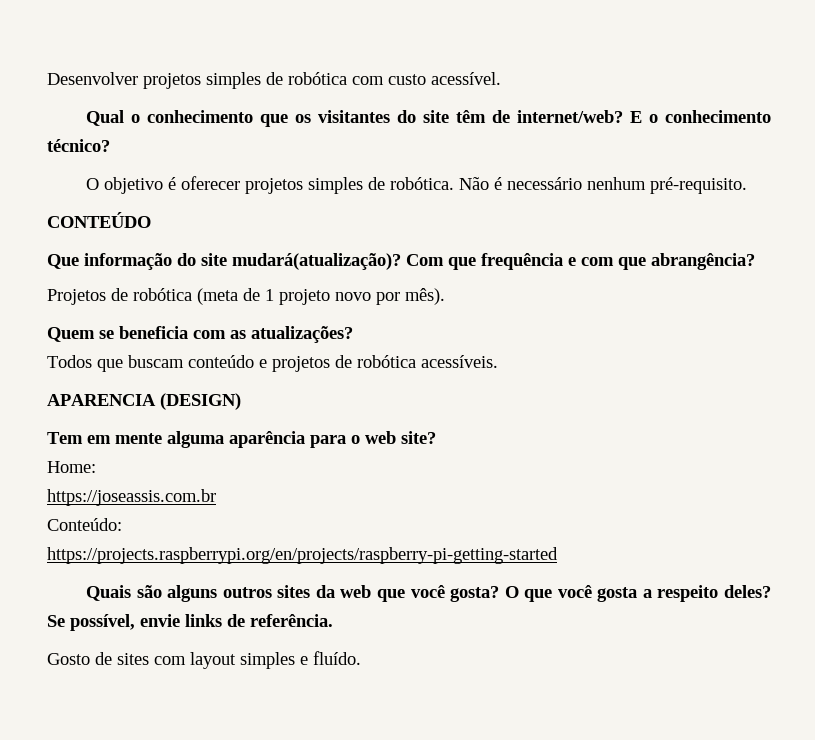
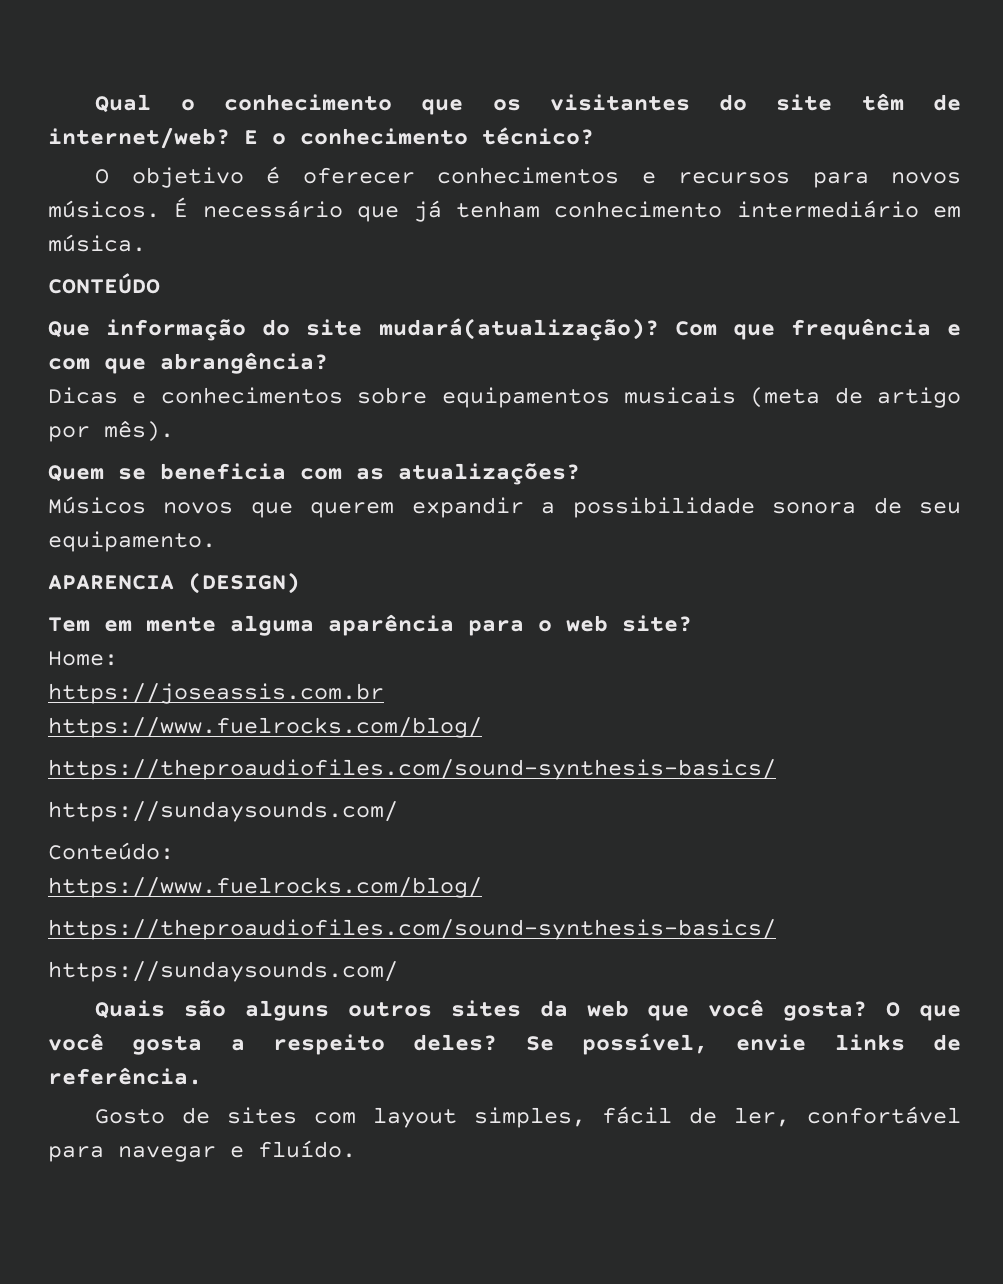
[47,72,501,89] Desenvolver projetos simples de robótica com custo acessível. // -> (95, 103) none
[245,177,748,194] projetos simples de robótica. Não é necessário nenhum pré-requisito. -> [437,167,961,188] [48,197,961,222] [48,234,146,252] conhecimentos e recursos para novos músicos. É necessário que já tenham conhecimento intermediário em música.
[47,288,371,305] Projetos de robótica (meta de 1 projeto novo -> [48,387,961,408] Dicas e conhecimentos sobre equipamentos musicais (meta de artigo
[47,355,498,372] Todos que buscam conteúdo e projetos de robótica acessíveis. -> [48,496,962,518] [48,531,216,552] Músicos novos que querem expandir a possibilidade sonora de seu equipamento.
[47,518,122,531] [47,547,558,564] Conteúdo: // https://projects.raspberrypi.org/en/projects/raspberry-pi-getting-started -> [48,717,482,738] [48,759,776,780] [48,801,398,822] [48,842,174,860] [48,877,482,898] [48,919,776,940] [48,961,398,982] https://www.fuelrocks.com/blog/ // https://theproaudiofiles.com/sound-synthesis-basics/ // https://sundaysounds.com/ // Conteúdo: // https://www.fuelrocks.com/blog/ // https://theproaudiofiles.com/sound-synthesis-basics/ // https://sundaysounds.com/
[240,652,295,669] simples -> [473,1106,962,1128] [48,1146,216,1162] simples, fácil de ler, confortável para navegar

